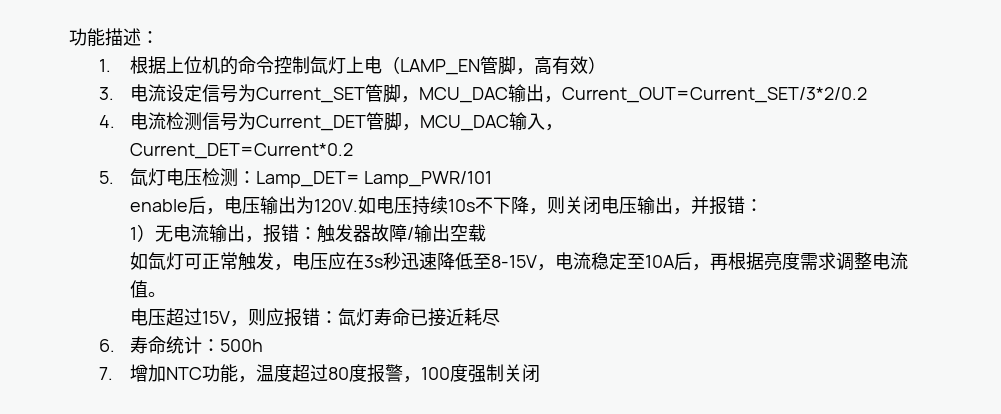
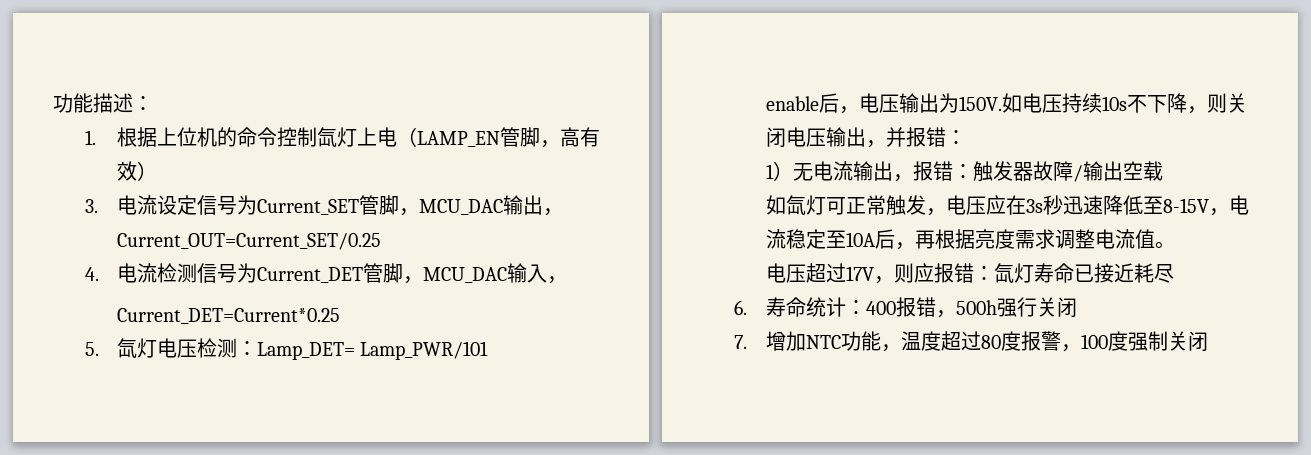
[561,87,867,103] Current_OUT=Current_SET/3*2/0.2 -> [116,233,381,250] Current_OUT=Current_SET/0.25
[129,143,353,159] Current_DET=Current*0.2 -> [116,308,340,324] Current_DET=Current*0.25
[313,199,358,212] 120V. -> [958,96,1002,111] 150V.
[201,311,230,324] 15V -> [845,266,874,281] 17V
(220, 345) none -> [865,297,956,318] 400报错，
(263, 345) none -> [996,297,1077,318] 强行关闭

